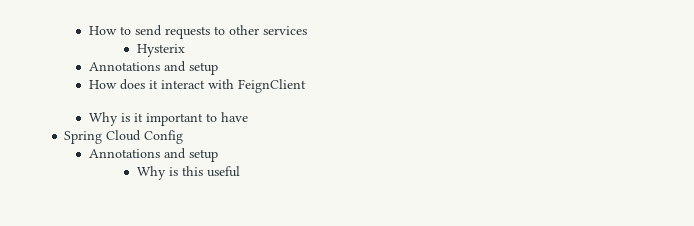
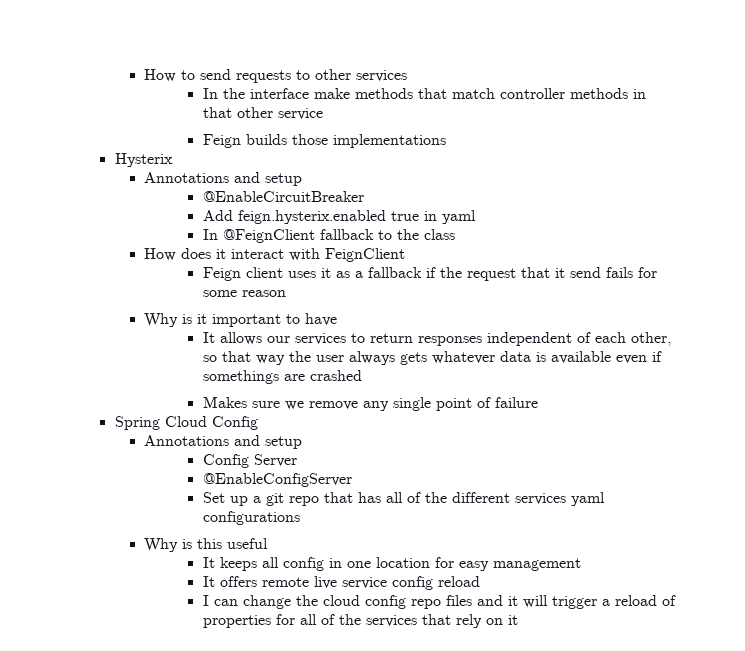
[136,44,185,57] [88,61,218,75] Hysterix // Annotations and setup -> [202,88,646,99] [202,107,323,120] [202,134,446,148] [114,153,173,167] [144,172,303,186] [202,191,364,202] [202,210,476,224] [202,229,455,243] In the interface make methods that match controller methods in that other service // Feign builds those implementations // Hysterix // Annotations and setup // @EnableCircuitBreaker // Add feign.hysterix.enabled true in yaml // In @FeignClient fallback to the class
(306, 86) none -> [202,267,657,281] [202,290,286,297] // Feign client uses it as a fallback if the request that it send fails for some reason
(248, 117) none -> [202,332,671,346] [202,351,662,365] [202,370,362,384] [202,396,538,411] // It allows our services to return responses independent of each other, so that way the user always gets whatever data is available even if somethings are crashed // Makes sure we remove any single point of failure
[136,166,240,180] Why is this useful -> [202,454,297,468] [202,473,352,487] [202,492,605,506] [202,511,300,525] [144,538,269,552] [202,557,581,571] [202,576,480,590] [202,595,676,609] [202,614,518,628] Config Server // @EnableConfigServer // Set up a git repo that has all of the different services yaml configurations // Why is this useful // It keeps all config in one location for easy management // It offers remote live service config reload // I can change the cloud config repo files and it will trigger a reload of properties for all of the services that rely on it

